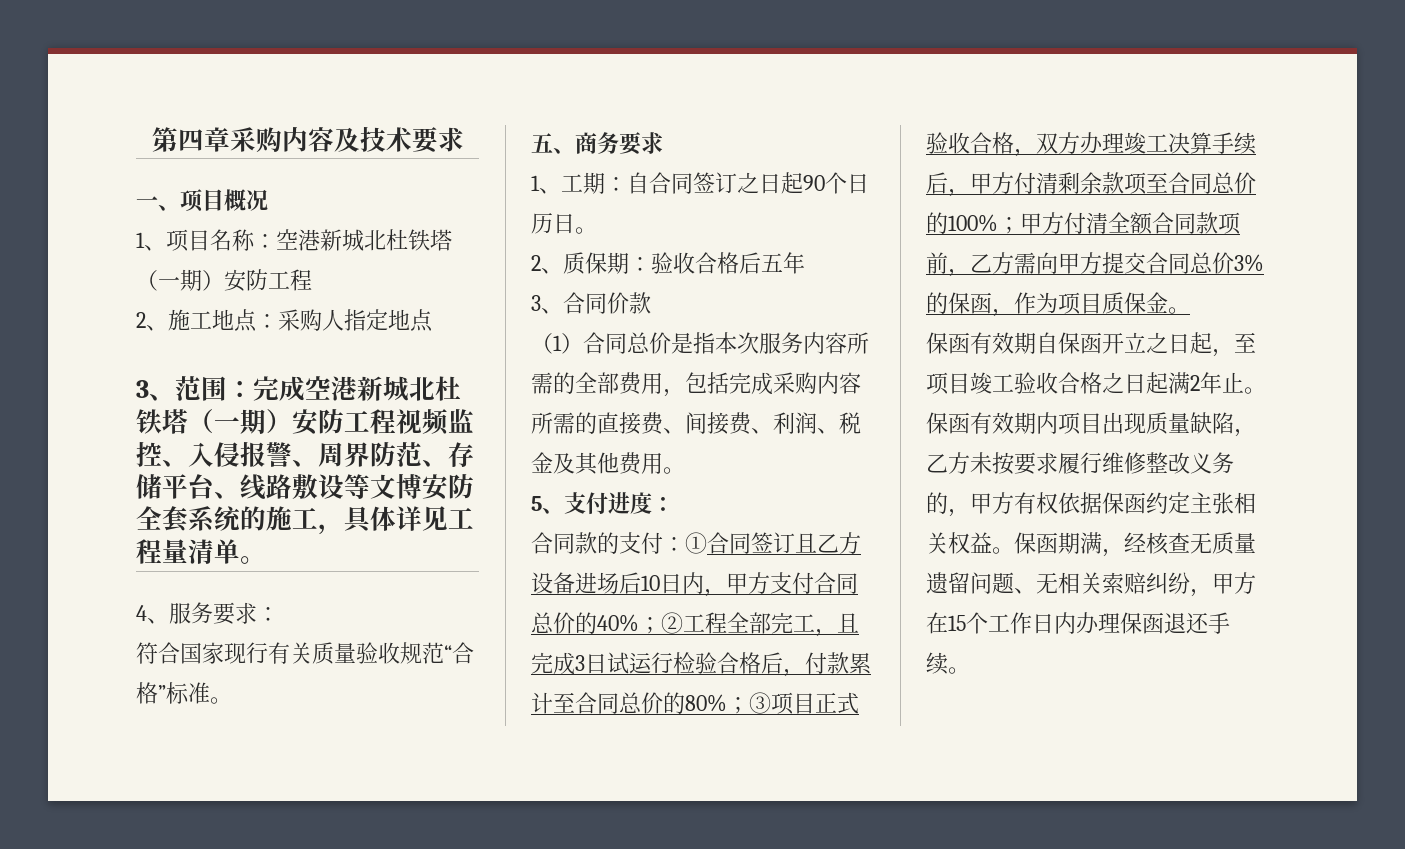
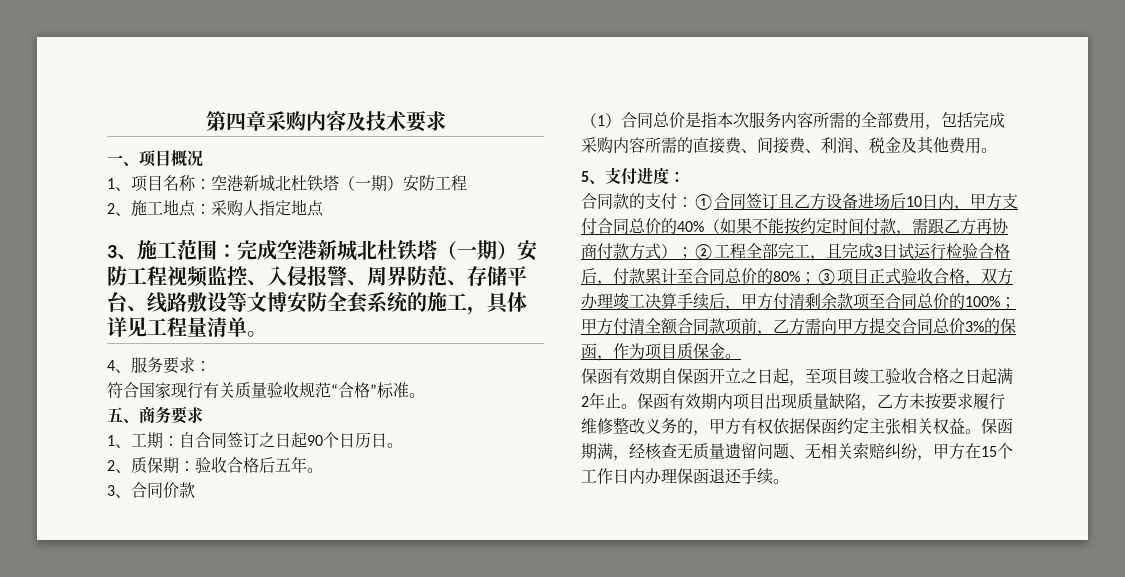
(175, 397) none -> [137,240,177,260] 施工
(805, 263) none -> [307,468,323,473] 。
(639, 623) none -> [704,218,1009,236] [581,243,677,260] （如果不能按约定时间付款，需跟乙方再协商付款方式）

